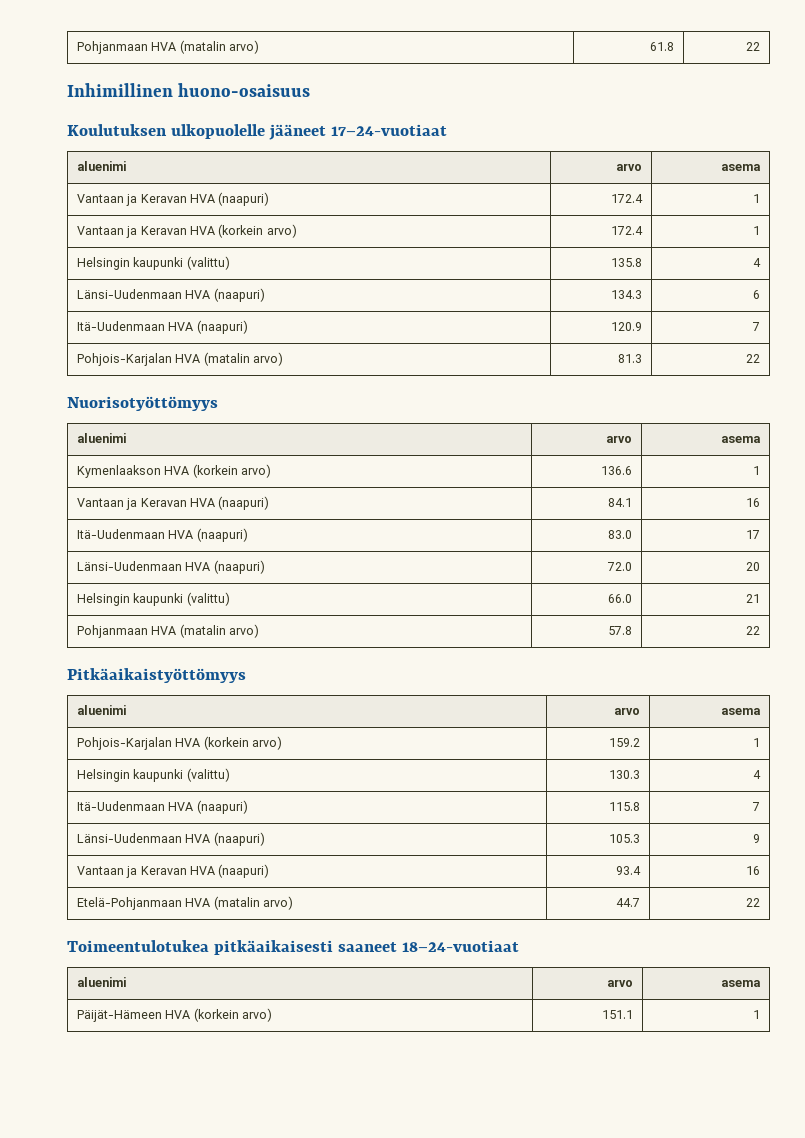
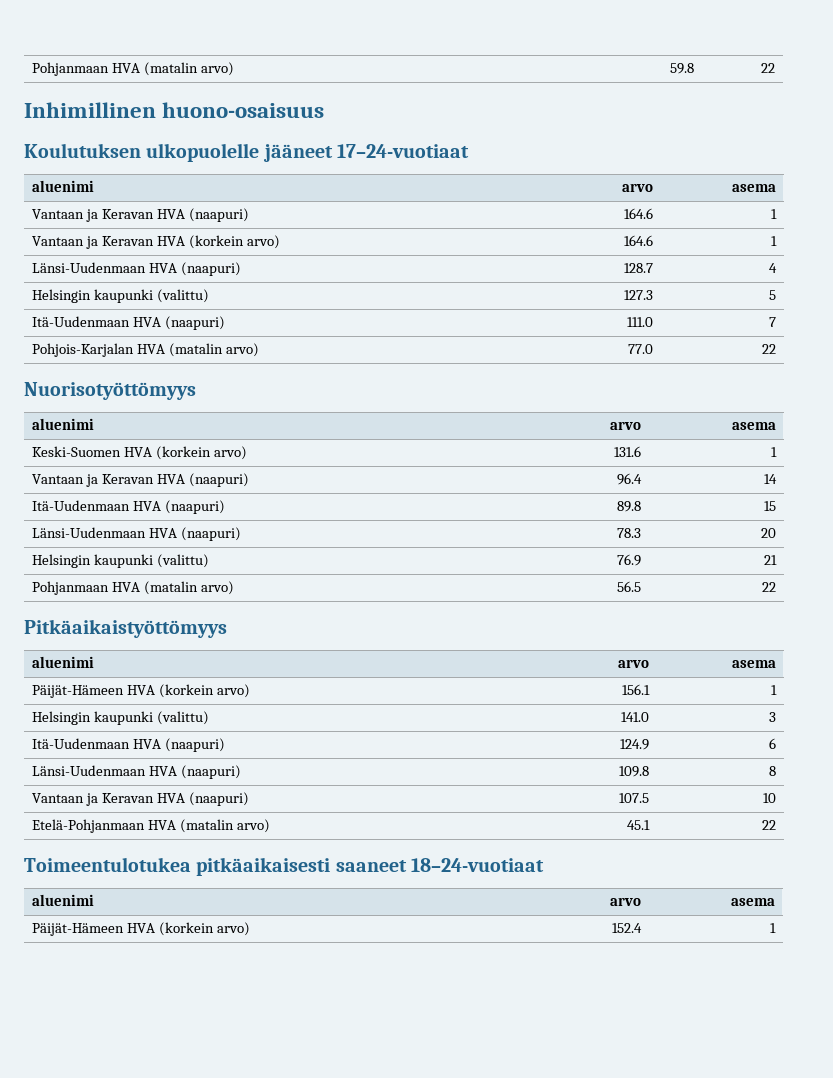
[76,40,259,54] [650,42,675,51] Pohjanmaan HVA (matalin arvo) | 61.8 -> [32,62,235,76] [669,63,694,74] Pohjanmaan HVA (matalin arvo) | 59.8
[611,194,644,203] 172.4 -> [623,208,653,219] 164.6
[611,226,644,235] [753,226,761,235] [76,256,230,270] [611,258,643,267] [753,258,762,267] [76,288,265,302] [611,290,643,299] [753,290,761,299] [76,320,248,334] [611,322,643,331] 172.4 | 1 // Helsingin kaupunki (valittu) | 135.8 | 4 // Länsi-Uudenmaan HVA (naapuri) | 134.3 | 6 // Itä-Uudenmaan HVA (naapuri) | 120.9 -> [623,235,653,246] [770,236,777,246] [32,262,242,276] [623,263,653,273] [768,263,777,273] [32,289,210,303] [623,290,653,300] [768,290,776,300] [32,316,226,330] [626,317,653,327] 164.6 | 1 // Länsi-Uudenmaan HVA (naapuri) | 128.7 | 4 // Helsingin kaupunki (valittu) | 127.3 | 5 // Itä-Uudenmaan HVA (naapuri) | 111.0
[618,354,643,363] 81.3 -> [627,344,653,354] 77.0
[76,464,271,478] [601,466,633,475] Kymenlaakson HVA (korkein arvo) | 136.6 -> [32,446,248,460] [613,446,641,457] Keski-Suomen HVA (korkein arvo) | 131.6
[608,498,633,507] [746,498,761,507] [76,528,248,542] [608,530,633,539] [746,530,761,539] [76,560,265,574] [607,562,633,571] 84.1 | 16 // Itä-Uudenmaan HVA (naapuri) | 83.0 | 17 // Länsi-Uudenmaan HVA (naapuri) | 72.0 -> [616,473,642,485] [763,474,777,484] [32,500,226,514] [616,501,641,512] [763,501,776,511] [32,527,242,541] [616,528,641,538] 96.4 | 14 // Itä-Uudenmaan HVA (naapuri) | 89.8 | 15 // Länsi-Uudenmaan HVA (naapuri) | 78.3
[608,594,633,603] 66.0 -> [616,554,641,566] 76.9
[608,626,633,635] 57.8 -> [616,581,641,592] 56.5
[76,736,282,750] [609,738,641,747] [753,738,761,747] [76,768,230,782] [609,770,641,779] [753,770,762,779] [76,800,248,814] [609,802,641,811] [752,802,761,811] [76,832,265,846] [609,834,641,843] [753,834,761,843] [76,864,270,878] [616,866,642,875] [746,866,761,875] Pohjois-Karjalan HVA (korkein arvo) | 159.2 | 1 // Helsingin kaupunki (valittu) | 130.3 | 4 // Itä-Uudenmaan HVA (naapuri) | 115.8 | 7 // Länsi-Uudenmaan HVA (naapuri) | 105.3 | 9 // Vantaan ja Keravan HVA (naapuri) | 93.4 | 16 -> [32,684,251,698] [621,684,650,695] [770,685,777,695] [32,711,210,725] [620,712,649,722] [768,712,776,722] [32,738,226,752] [619,739,649,750] [768,738,776,749] [32,765,242,779] [618,766,649,777] [768,766,776,776] [32,792,250,806] [618,793,649,803] [762,793,776,803] Päijät-Hämeen HVA (korkein arvo) | 156.1 | 1 // Helsingin kaupunki (valittu) | 141.0 | 3 // Itä-Uudenmaan HVA (naapuri) | 124.9 | 6 // Länsi-Uudenmaan HVA (naapuri) | 109.8 | 8 // Vantaan ja Keravan HVA (naapuri) | 107.5 | 10
[616,898,641,907] 44.7 -> [626,820,650,830] 45.1
[602,1010,634,1019] 151.1 -> [611,923,642,933] 152.4

